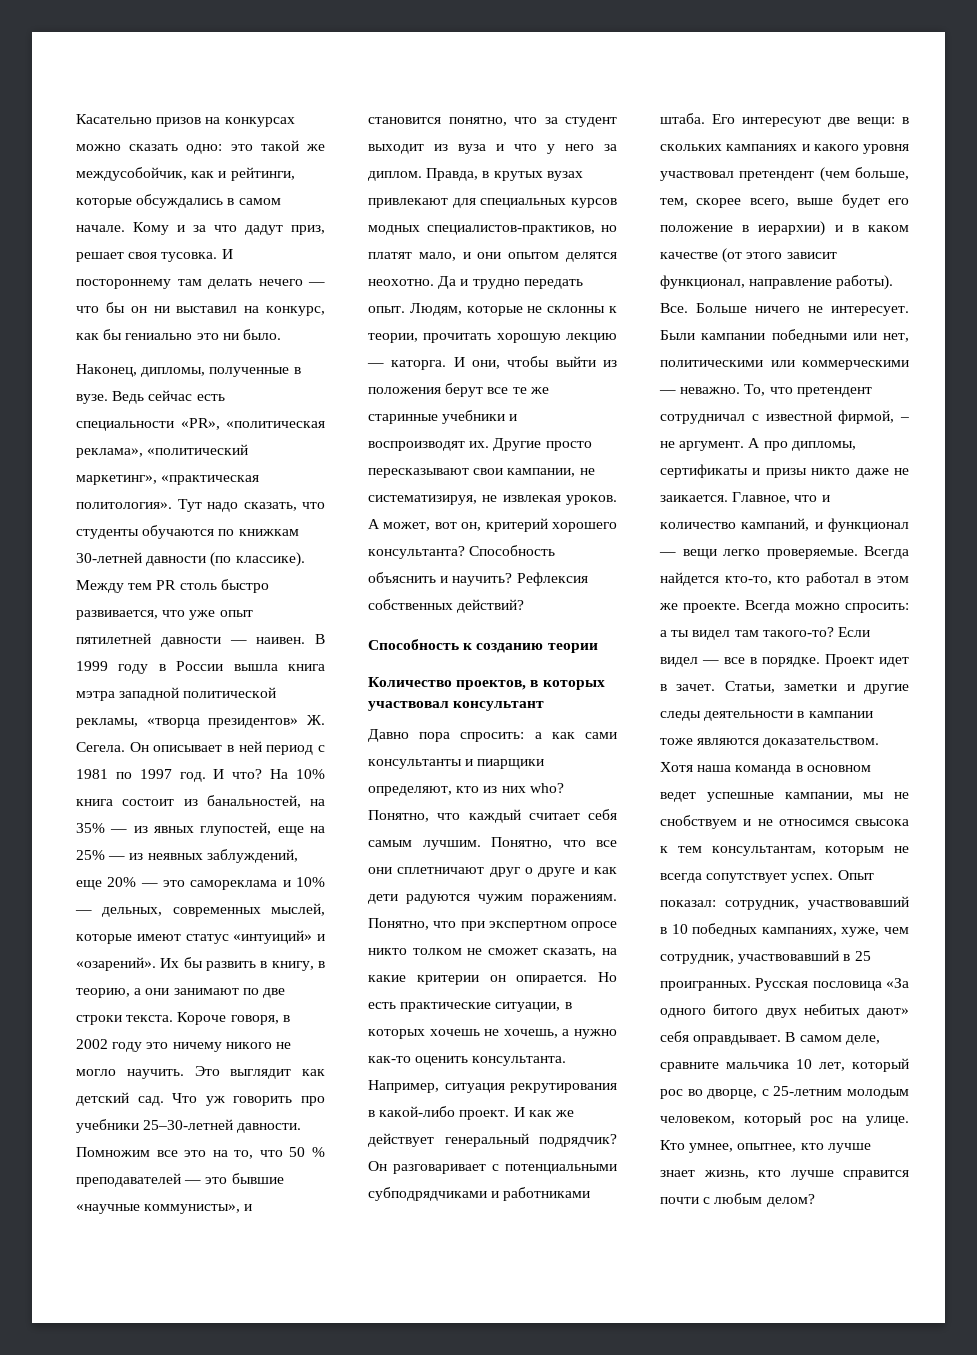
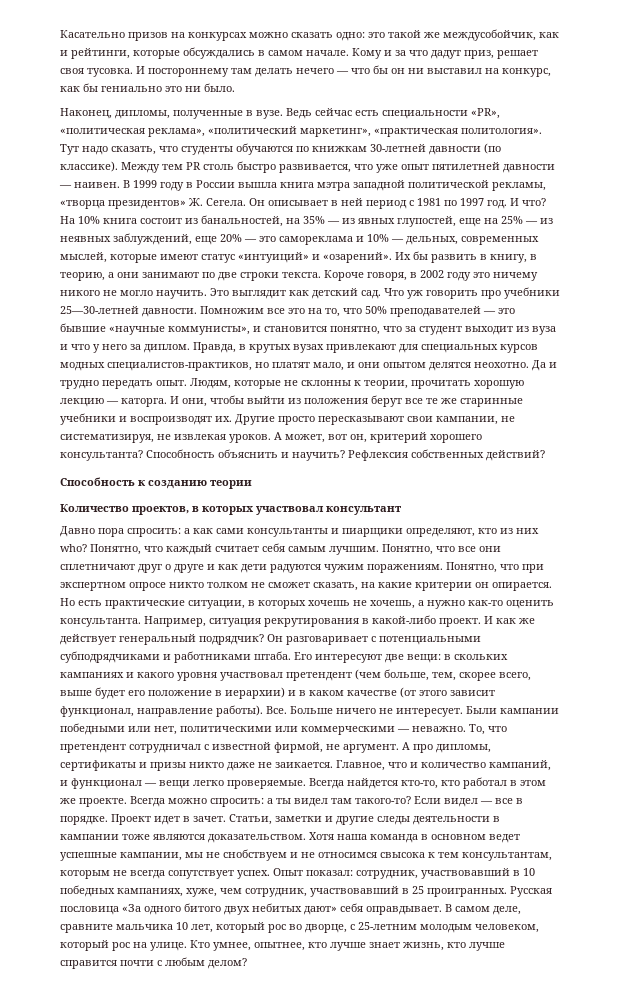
[143,1119,234,1130] 25–30-летней -> [60,306,139,314] 25—30-летней
[289,1147,325,1157] 50 % -> [365,306,387,314] 50%
[900,417,909,421] – -> (323, 747) none

